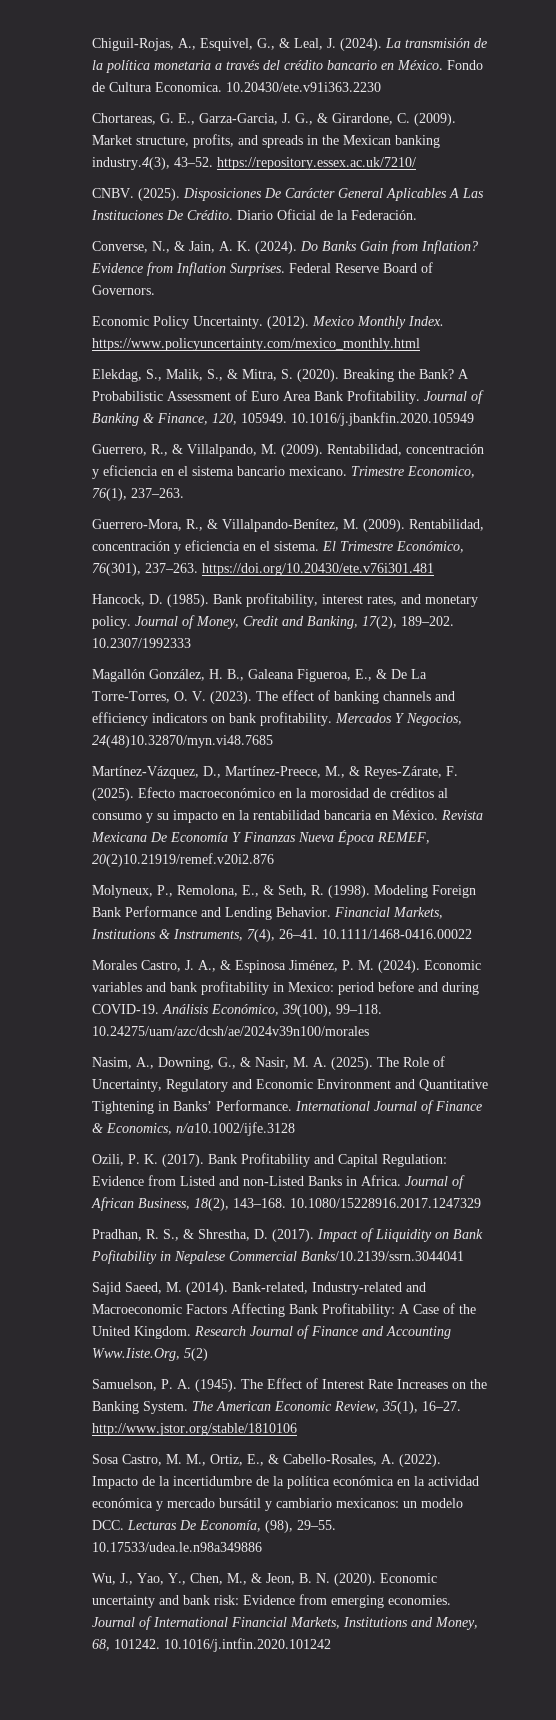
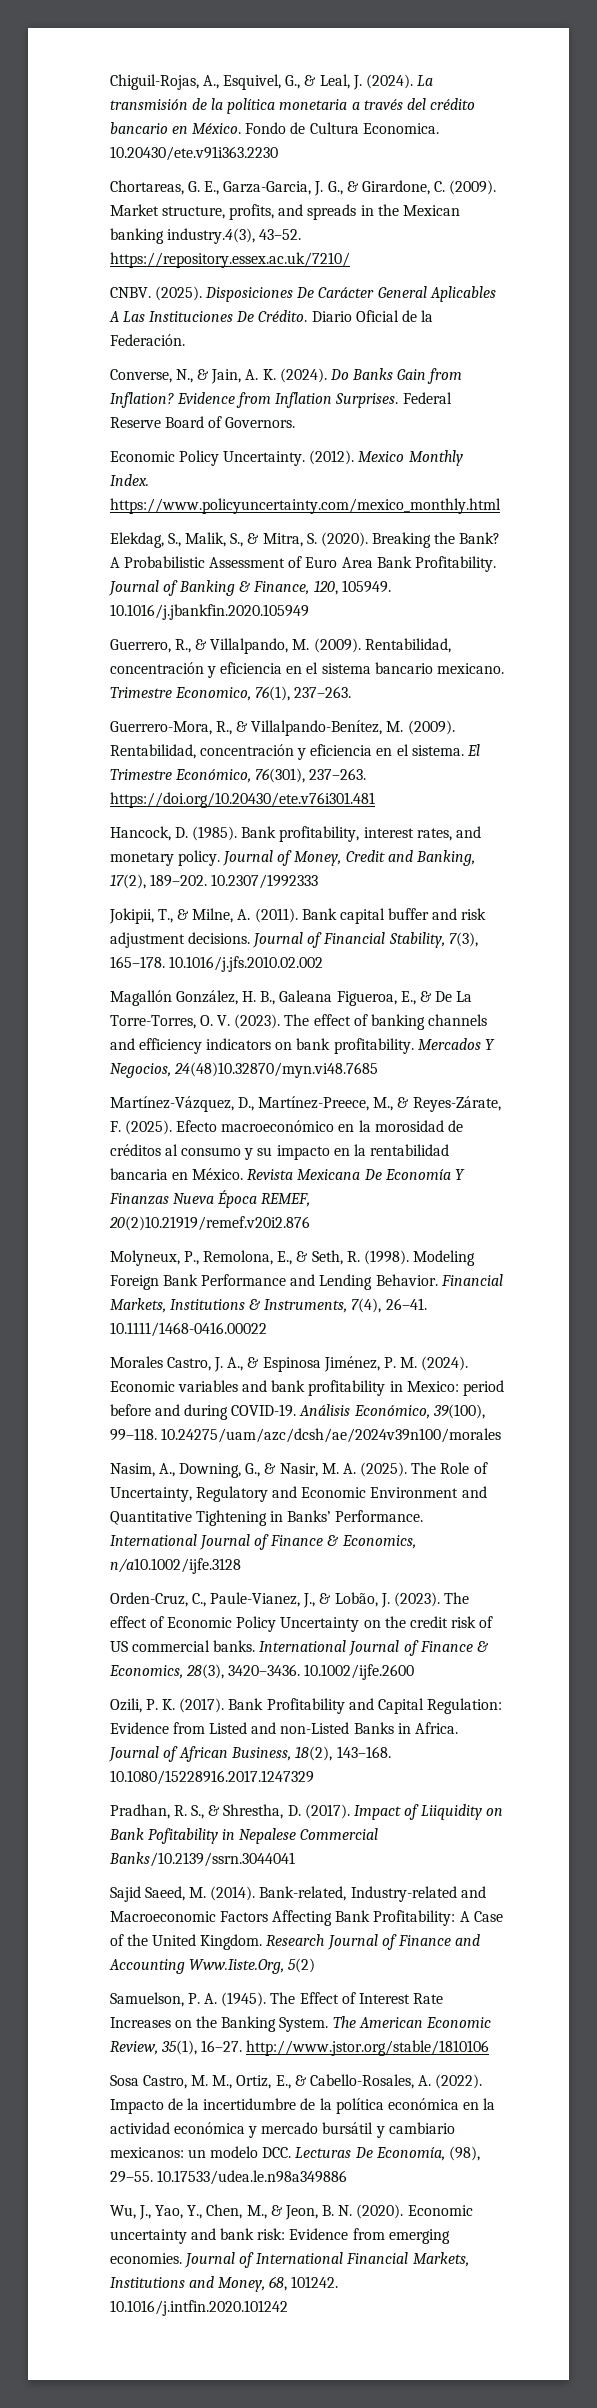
(191, 643) none -> [108,908,487,924] [109,932,478,948] [109,956,323,972] // Jokipii, T., & Milne, A. (2011). Bank capital buffer and risk adjustment decisions. Journal of Financial Stability, 7(3), 165–178. 10.1016/j.jfs.2010.02.002
(295, 1129) none -> [109,1592,470,1608] [109,1616,494,1632] [109,1640,489,1656] [108,1664,415,1680] // Orden-Cruz, C., Paule-Vianez, J., & Lobão, J. (2023). The effect of Economic Policy Uncertainty on the credit risk of US commercial banks. International Journal of Finance & Economics, 28(3), 3420–3436. 10.1002/ijfe.2600

